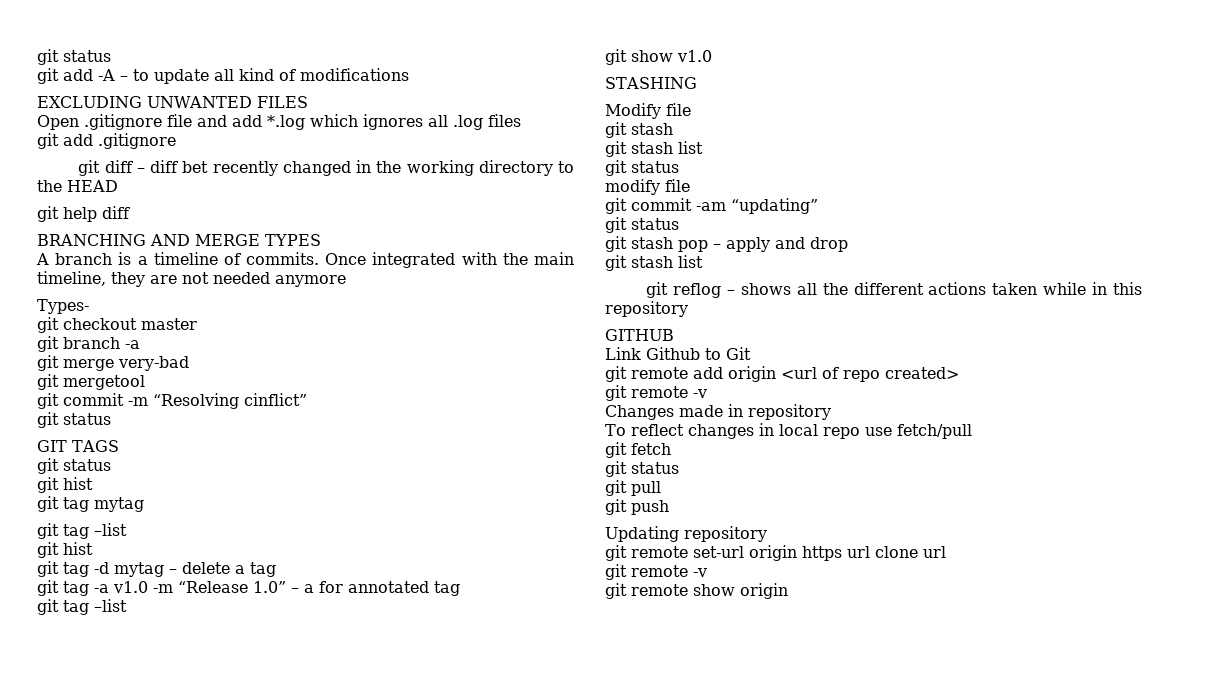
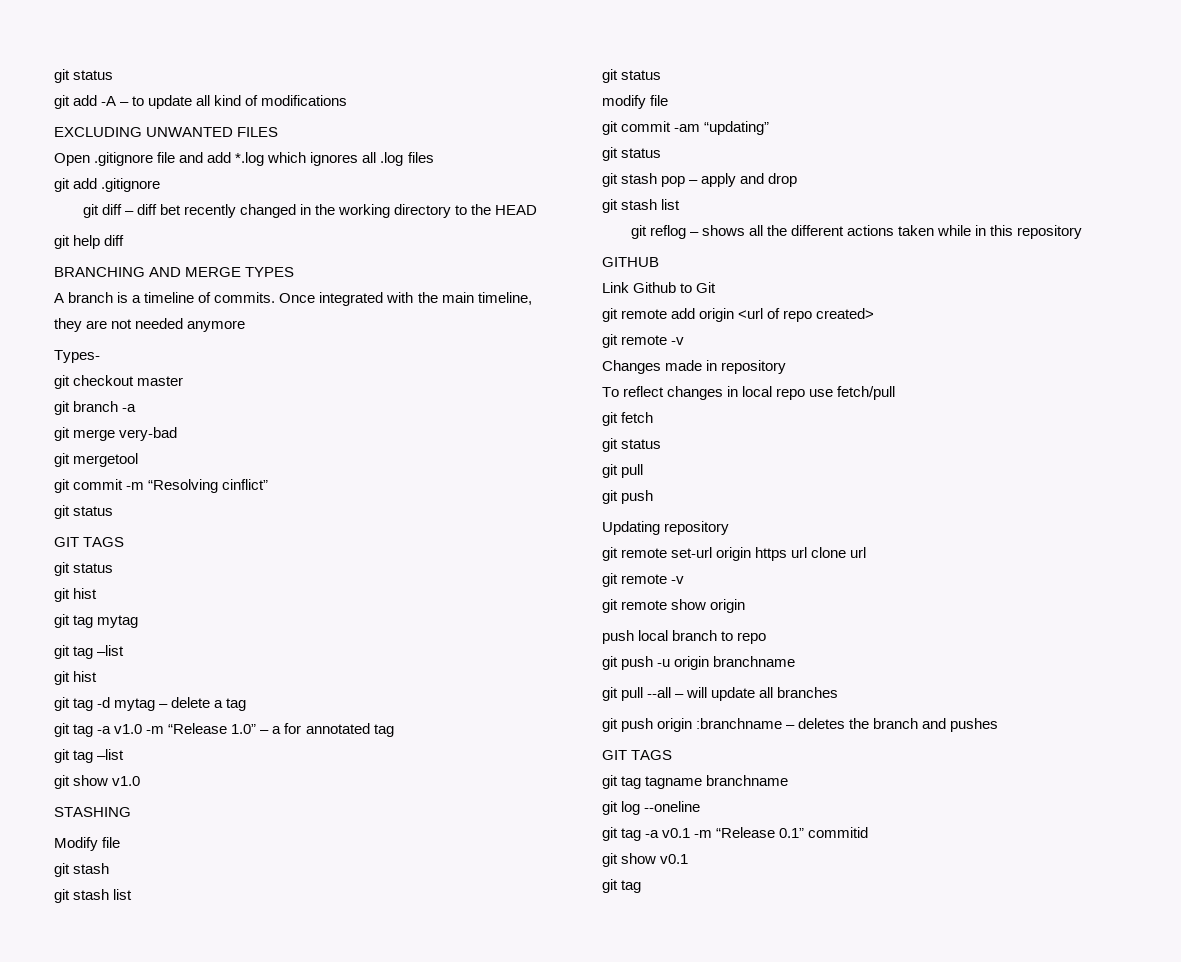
(788, 591) none -> [602,630,767,644] [602,656,796,670] [602,687,839,701] [602,718,999,732] [602,750,673,760] [602,775,789,789] [602,801,701,815] [602,827,869,841] [602,853,689,867] [602,879,642,893] // push local branch to repo // git push -u origin branchname // git pull --all – will update all branches // git push origin :branchname – deletes the branch and pushes // GIT TAGS // git tag tagname branchname // git log --oneline // git tag -a v0.1 -m “Release 0.1” commitid // git show v0.1 // git tag

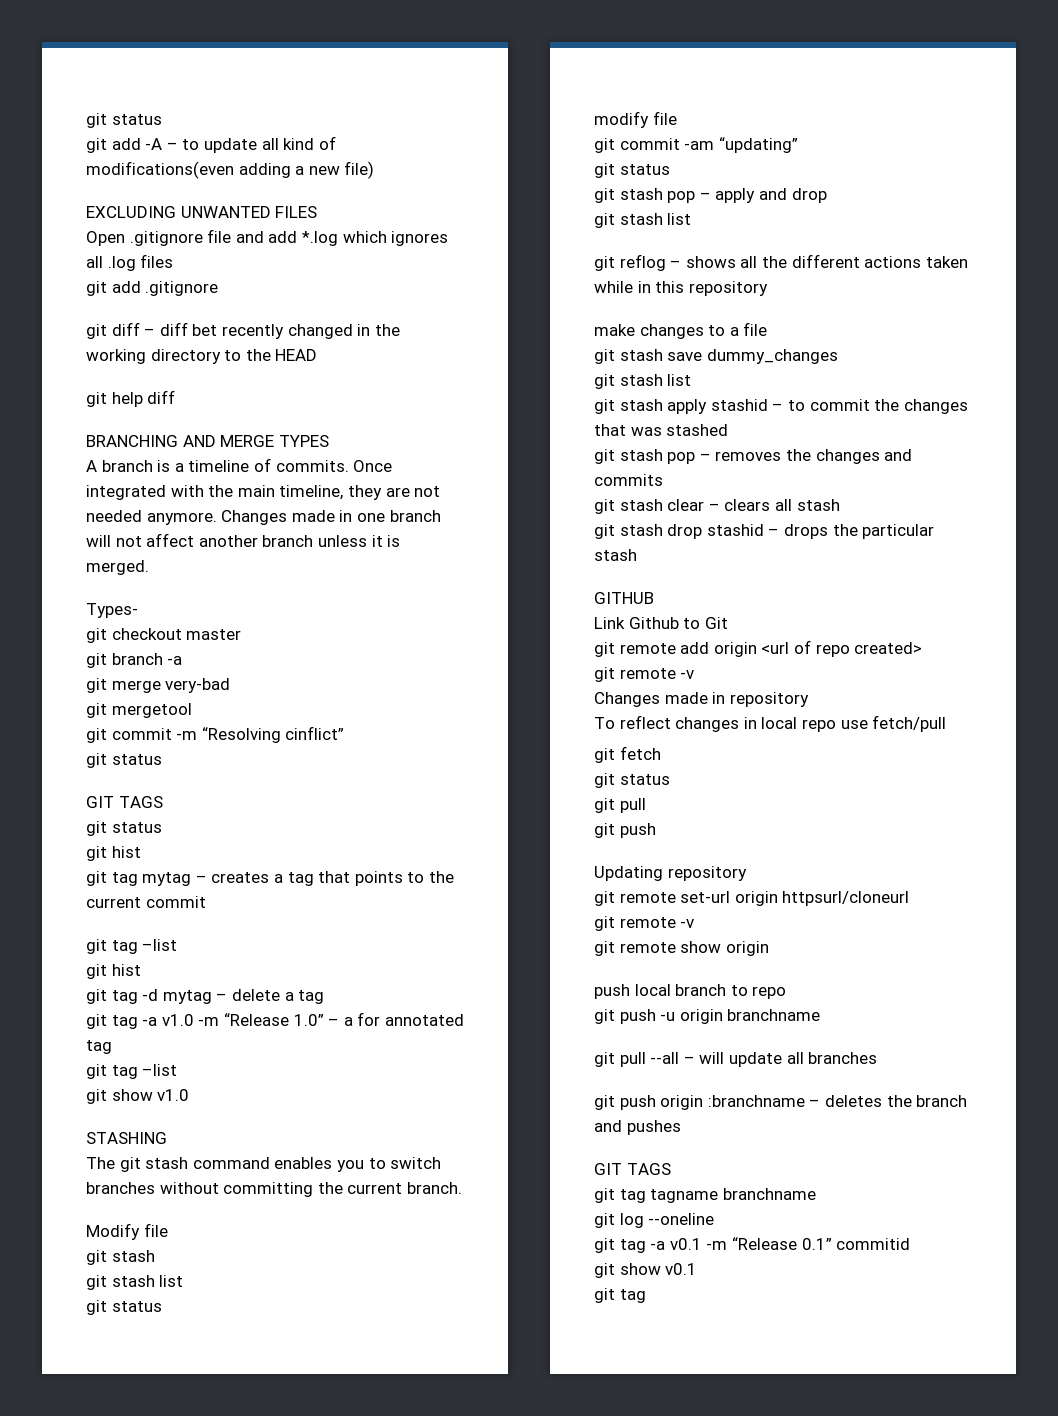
[261,95,348,106] modifications -> [86,161,375,179] modifications(even adding a new file)
[187,320,246,332] anymore -> [146,510,441,525] [86,533,401,547] [86,560,149,575] anymore. Changes made in one branch will not affect another branch unless it is merged.
(139, 621) none -> [195,871,454,886] [86,896,206,908] – creates a tag that points to the current commit
(131, 812) none -> [86,1157,442,1172] [86,1182,462,1197] // The git stash command enables you to switch branches without committing the current branch.
(1083, 232) none -> [594,322,768,339] [594,349,838,364] [594,374,692,389] [594,399,968,414] [594,424,729,436] [594,449,913,464] [594,474,663,486] [594,499,840,514] [594,524,935,539] [594,549,637,561] // make changes to a file // git stash save dummy_changes // git stash list // git stash apply stashid – to commit the changes that was stashed // git stash pop – removes the changes and commits // git stash clear – clears all stash // git stash drop stashid – drops the particular stash
[755,547,867,561] https url clone url -> [782,891,910,906] httpsurl/cloneurl

